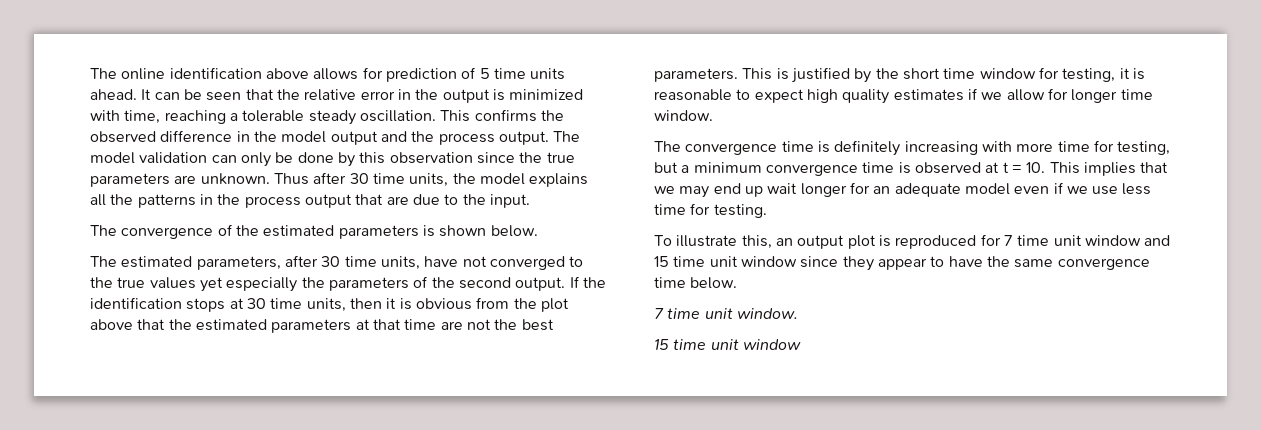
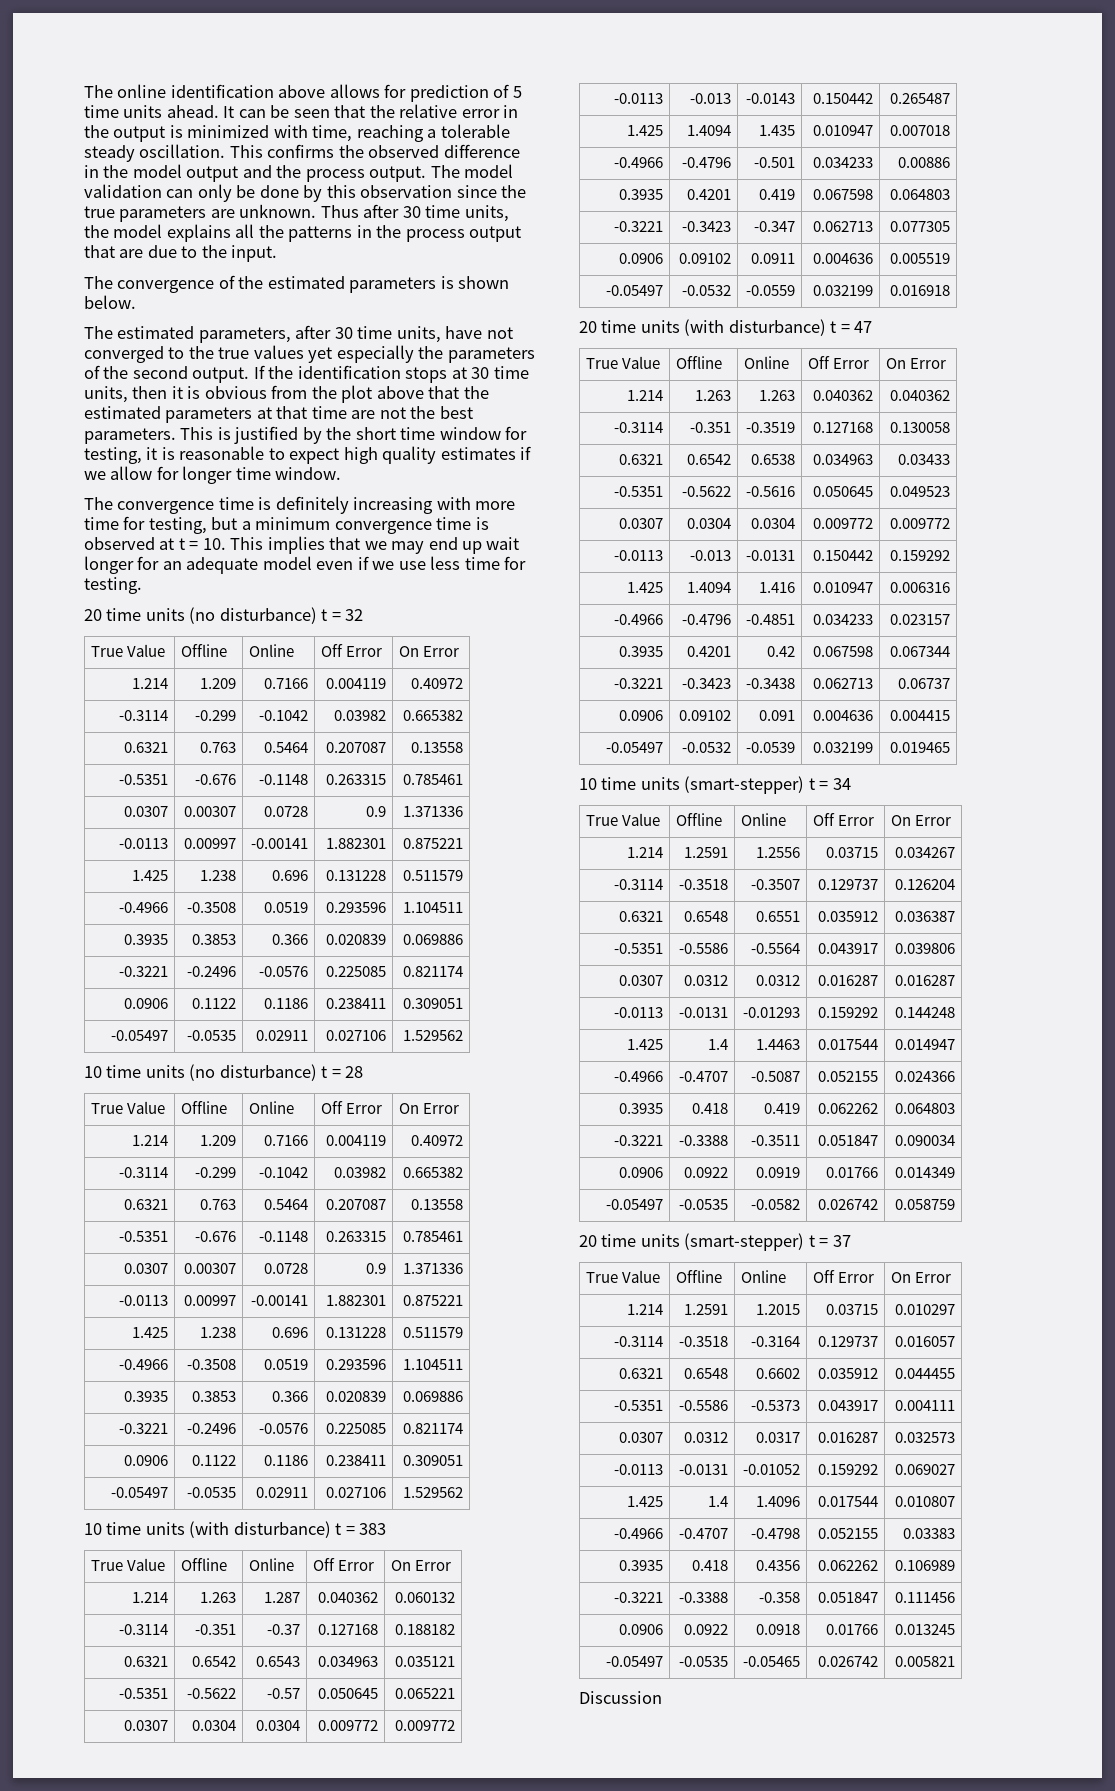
[654,234,1171,249] [654,256,1150,271] [654,277,738,289] [654,308,798,319] [654,339,801,350] To illustrate this, an output plot is reproduced for 7 time unit window and 15 time unit window since they appear to have the same convergence time below. // 7 time unit window. // 15 time unit window -> [84,607,364,624] [91,644,166,657] [181,644,228,657] [249,644,295,657] [321,644,383,657] [399,646,460,657] [131,678,168,689] [199,678,236,689] [263,678,308,689] [325,678,386,689] [410,678,463,689] [118,710,168,721] [194,710,236,721] [258,710,308,721] [333,710,386,721] [402,710,463,721] [123,742,168,753] [199,742,236,753] [263,742,308,753] [325,742,386,753] [410,742,463,753] [118,774,168,785] [194,774,236,785] [258,774,308,785] [325,774,386,785] [402,774,463,785] [123,806,168,817] [183,806,236,817] [263,806,308,817] [365,806,386,817] [402,806,463,817] [118,838,168,849] [183,838,236,849] [250,838,308,849] [325,838,386,849] [402,838,463,849] [131,870,168,881] [199,870,236,881] [271,870,308,881] [325,870,386,881] [402,870,463,881] [118,902,168,913] [186,902,236,913] [263,902,308,913] [325,902,386,913] [402,902,463,913] [123,934,168,945] [191,934,236,945] [271,934,308,945] [325,934,386,945] [402,934,463,945] [118,966,168,977] [186,966,236,977] [258,966,308,977] [325,966,386,977] [402,966,463,977] [123,998,168,1009] [191,998,236,1009] [263,998,308,1009] [325,998,386,1009] [402,998,463,1009] [110,1030,168,1041] [186,1030,236,1041] [255,1030,308,1041] [325,1030,386,1041] [402,1030,463,1041] [84,1064,364,1081] [91,1101,166,1114] [181,1101,228,1114] [249,1101,295,1114] [321,1101,383,1114] [399,1103,460,1114] [131,1135,168,1146] [199,1135,236,1146] [263,1135,308,1146] [325,1135,386,1146] [410,1135,463,1146] [118,1167,168,1178] [194,1167,236,1178] [258,1167,308,1178] [333,1167,386,1178] [402,1167,463,1178] [123,1199,168,1210] [199,1199,236,1210] [263,1199,308,1210] [325,1199,386,1210] [410,1199,463,1210] [118,1231,168,1242] [194,1231,236,1242] [258,1231,308,1242] [325,1231,386,1242] [402,1231,463,1242] [123,1263,168,1274] [183,1263,236,1274] [263,1263,308,1274] [365,1263,386,1274] [402,1263,463,1274] [118,1295,168,1306] [183,1295,236,1306] [250,1295,308,1306] [325,1295,386,1306] [402,1295,463,1306] [131,1327,168,1338] [199,1327,236,1338] [271,1327,308,1338] [325,1327,386,1338] [402,1327,463,1338] [118,1359,168,1370] [186,1359,236,1370] [263,1359,308,1370] [325,1359,386,1370] [402,1359,463,1370] [123,1391,168,1402] [191,1391,236,1402] [271,1391,308,1402] [325,1391,386,1402] [402,1391,463,1402] [118,1423,168,1434] [186,1423,236,1434] [258,1423,308,1434] [325,1423,386,1434] [402,1423,463,1434] [123,1455,168,1466] [191,1455,236,1466] [263,1455,308,1466] [325,1455,386,1466] [402,1455,463,1466] [110,1487,168,1498] [186,1487,236,1498] [255,1487,308,1498] [325,1487,386,1498] [402,1487,463,1498] [84,1521,387,1538] [91,1558,166,1571] [181,1558,228,1571] [249,1558,295,1571] [313,1558,375,1571] [391,1560,452,1571] [131,1592,168,1603] [199,1592,236,1603] [263,1592,300,1603] [317,1592,378,1603] [394,1592,455,1603] [118,1624,168,1635] [194,1624,236,1635] [266,1624,300,1635] [317,1624,378,1635] [394,1624,455,1635] [123,1656,168,1667] [191,1656,236,1667] [255,1656,300,1667] [317,1656,378,1667] [394,1656,455,1667] [118,1688,168,1699] [186,1688,236,1699] [266,1688,300,1699] [317,1688,378,1699] [394,1688,455,1699] [123,1720,168,1731] [191,1720,236,1731] [255,1720,300,1731] [317,1720,378,1731] [394,1720,455,1731] [613,93,663,104] [689,93,731,104] [745,93,795,104] [812,93,873,104] [889,93,950,104] [626,125,663,136] [686,125,731,136] [758,125,795,136] [812,125,873,136] [889,125,950,136] [613,157,663,168] [681,157,731,168] [753,157,795,168] [812,157,873,168] [897,157,950,168] [618,189,663,200] [686,189,731,200] [758,189,795,200] [812,189,873,200] [889,189,950,200] [613,221,663,232] [681,221,731,232] [753,221,795,232] [812,221,873,232] [889,221,950,232] [618,253,663,264] [678,253,731,264] [750,253,795,264] [812,253,873,264] [889,253,950,264] [605,285,663,296] [681,285,731,296] [745,285,795,296] [812,285,873,296] [889,285,950,296] [579,319,873,336] [586,356,661,369] [676,356,723,369] [744,356,790,369] [808,356,870,369] [886,358,947,369] [626,390,663,401] [694,390,731,401] [758,390,795,401] [812,390,873,401] [889,390,950,401] [613,422,663,433] [689,422,731,433] [745,422,795,433] [812,422,873,433] [889,422,950,433] [618,454,663,465] [686,454,731,465] [750,454,795,465] [812,454,873,465] [897,454,950,465] [613,486,663,497] [681,486,731,497] [745,486,795,497] [812,486,873,497] [889,486,950,497] [618,518,663,529] [686,518,731,529] [750,518,795,529] [812,518,873,529] [889,518,950,529] [613,550,663,561] [689,550,731,561] [745,550,795,561] [812,550,873,561] [889,550,950,561] [626,582,663,593] [686,582,731,593] [758,582,795,593] [812,582,873,593] [889,582,950,593] [613,614,663,625] [681,614,731,625] [745,614,795,625] [812,614,873,625] [889,614,950,625] [618,646,663,657] [686,646,731,657] [766,646,795,657] [812,646,873,657] [889,646,950,657] [613,678,663,689] [681,678,731,689] [745,678,795,689] [812,678,873,689] [897,678,950,689] [618,710,663,721] [678,710,731,721] [758,710,795,721] [812,710,873,721] [889,710,950,721] [605,742,663,753] [681,742,731,753] [745,742,795,753] [812,742,873,753] [889,742,950,753] [579,776,851,794] [586,813,661,826] [676,813,723,826] [741,813,787,826] [813,813,875,826] [891,815,952,826] [626,847,663,858] [683,847,728,858] [755,847,800,858] [825,847,878,858] [894,847,955,858] [613,879,663,890] [678,879,728,890] [750,879,800,890] [817,879,878,890] [894,879,955,890] [618,911,663,922] [683,911,728,922] [755,911,800,922] [817,911,878,922] [894,911,955,922] [613,943,663,954] [678,943,728,954] [750,943,800,954] [817,943,878,954] [894,943,955,954] [618,975,663,986] [683,975,728,986] [755,975,800,986] [817,975,878,986] [894,975,955,986] [613,1007,663,1018] [678,1007,728,1018] [742,1007,800,1018] [817,1007,878,1018] [894,1007,955,1018] [626,1039,663,1050] [707,1039,728,1050] [755,1039,800,1050] [817,1039,878,1050] [894,1039,955,1050] [613,1071,663,1082] [678,1071,728,1082] [750,1071,800,1082] [817,1071,878,1082] [894,1071,955,1082] [618,1103,663,1114] [691,1103,728,1114] [763,1103,800,1114] [817,1103,878,1114] [894,1103,955,1114] [613,1135,663,1146] [678,1135,728,1146] [750,1135,800,1146] [817,1135,878,1146] [894,1135,955,1146] [618,1167,663,1178] [683,1167,728,1178] [755,1167,800,1178] [825,1167,878,1178] [894,1167,955,1178] [605,1199,663,1210] [678,1199,728,1210] [750,1199,800,1210] [817,1199,878,1210] [894,1199,955,1210] [579,1233,851,1251] [586,1270,661,1283] [676,1270,723,1283] [741,1270,787,1283] [813,1270,875,1283] [891,1272,952,1283] [626,1304,663,1315] [683,1304,728,1315] [755,1304,800,1315] [825,1304,878,1315] [894,1304,955,1315] [613,1336,663,1347] [678,1336,728,1347] [750,1336,800,1347] [817,1336,878,1347] [894,1336,955,1347] [618,1368,663,1379] [683,1368,728,1379] [755,1368,800,1379] [817,1368,878,1379] [894,1368,955,1379] [613,1400,663,1411] [678,1400,728,1411] [750,1400,800,1411] [817,1400,878,1411] [894,1400,955,1411] [618,1432,663,1443] [683,1432,728,1443] [755,1432,800,1443] [817,1432,878,1443] [894,1432,955,1443] [613,1464,663,1475] [678,1464,728,1475] [742,1464,800,1475] [817,1464,878,1475] [894,1464,955,1475] [626,1496,663,1507] [707,1496,728,1507] [755,1496,800,1507] [817,1496,878,1507] [894,1496,955,1507] [613,1528,663,1539] [678,1528,728,1539] [750,1528,800,1539] [817,1528,878,1539] [902,1528,955,1539] [618,1560,663,1571] [691,1560,728,1571] [755,1560,800,1571] [817,1560,878,1571] [894,1560,955,1571] [613,1592,663,1603] [678,1592,728,1603] [758,1592,800,1603] [817,1592,878,1603] [894,1592,955,1603] [618,1624,663,1635] [683,1624,728,1635] [755,1624,800,1635] [825,1624,878,1635] [894,1624,955,1635] [605,1656,663,1667] [678,1656,728,1667] [742,1656,800,1667] [817,1656,878,1667] [894,1656,955,1667] [579,1691,662,1704] 20 time units (no disturbance) t = 32 // True Value | Offline | Online | Off Error | On Error // 1.214 | 1.209 | 0.7166 | 0.004119 | 0.40972 // -0.3114 | -0.299 | -0.1042 | 0.03982 | 0.665382 // 0.6321 | 0.763 | 0.5464 | 0.207087 | 0.13558 // -0.5351 | -0.676 | -0.1148 | 0.263315 | 0.785461 // 0.0307 | 0.00307 | 0.0728 | 0.9 | 1.371336 // -0.0113 | 0.00997 | -0.00141 | 1.882301 | 0.875221 // 1.425 | 1.238 | 0.696 | 0.131228 | 0.511579 // -0.4966 | -0.3508 | 0.0519 | 0.293596 | 1.104511 // 0.3935 | 0.3853 | 0.366 | 0.020839 | 0.069886 // -0.3221 | -0.2496 | -0.0576 | 0.225085 | 0.821174 // 0.0906 | 0.1122 | 0.1186 | 0.238411 | 0.309051 // -0.05497 | -0.0535 | 0.02911 | 0.027106 | 1.529562 // 10 time units (no disturbance) t = 28 // True Value | Offline | Online | Off Error | On Error // 1.214 | 1.209 | 0.7166 | 0.004119 | 0.40972 // -0.3114 | -0.299 | -0.1042 | 0.03982 | 0.665382 // 0.6321 | 0.763 | 0.5464 | 0.207087 | 0.13558 // -0.5351 | -0.676 | -0.1148 | 0.263315 | 0.785461 // 0.0307 | 0.00307 | 0.0728 | 0.9 | 1.371336 // -0.0113 | 0.00997 | -0.00141 | 1.882301 | 0.875221 // 1.425 | 1.238 | 0.696 | 0.131228 | 0.511579 // -0.4966 | -0.3508 | 0.0519 | 0.293596 | 1.104511 // 0.3935 | 0.3853 | 0.366 | 0.020839 | 0.069886 // -0.3221 | -0.2496 | -0.0576 | 0.225085 | 0.821174 // 0.0906 | 0.1122 | 0.1186 | 0.238411 | 0.309051 // -0.05497 | -0.0535 | 0.02911 | 0.027106 | 1.529562 // 10 time units (with disturbance) t = 383 // True Value | Offline | Online | Off Error | On Error // 1.214 | 1.263 | 1.287 | 0.040362 | 0.060132 // -0.3114 | -0.351 | -0.37 | 0.127168 | 0.188182 // 0.6321 | 0.6542 | 0.6543 | 0.034963 | 0.035121 // -0.5351 | -0.5622 | -0.57 | 0.050645 | 0.065221 // 0.0307 | 0.0304 | 0.0304 | 0.009772 | 0.009772 // -0.0113 | -0.013 | -0.0143 | 0.150442 | 0.265487 // 1.425 | 1.4094 | 1.435 | 0.010947 | 0.007018 // -0.4966 | -0.4796 | -0.501 | 0.034233 | 0.00886 // 0.3935 | 0.4201 | 0.419 | 0.067598 | 0.064803 // -0.3221 | -0.3423 | -0.347 | 0.062713 | 0.077305 // 0.0906 | 0.09102 | 0.0911 | 0.004636 | 0.005519 // -0.05497 | -0.0532 | -0.0559 | 0.032199 | 0.016918 // 20 time units (with disturbance) t = 47 // True Value | Offline | Online | Off Error | On Error // 1.214 | 1.263 | 1.263 | 0.040362 | 0.040362 // -0.3114 | -0.351 | -0.3519 | 0.127168 | 0.130058 // 0.6321 | 0.6542 | 0.6538 | 0.034963 | 0.03433 // -0.5351 | -0.5622 | -0.5616 | 0.050645 | 0.049523 // 0.0307 | 0.0304 | 0.0304 | 0.009772 | 0.009772 // -0.0113 | -0.013 | -0.0131 | 0.150442 | 0.159292 // 1.425 | 1.4094 | 1.416 | 0.010947 | 0.006316 // -0.4966 | -0.4796 | -0.4851 | 0.034233 | 0.023157 // 0.3935 | 0.4201 | 0.42 | 0.067598 | 0.067344 // -0.3221 | -0.3423 | -0.3438 | 0.062713 | 0.06737 // 0.0906 | 0.09102 | 0.091 | 0.004636 | 0.004415 // -0.05497 | -0.0532 | -0.0539 | 0.032199 | 0.019465 // 10 time units (smart-stepper) t = 34 // True Value | Offline | Online | Off Error | On Error // 1.214 | 1.2591 | 1.2556 | 0.03715 | 0.034267 // -0.3114 | -0.3518 | -0.3507 | 0.129737 | 0.126204 // 0.6321 | 0.6548 | 0.6551 | 0.035912 | 0.036387 // -0.5351 | -0.5586 | -0.5564 | 0.043917 | 0.039806 // 0.0307 | 0.0312 | 0.0312 | 0.016287 | 0.016287 // -0.0113 | -0.0131 | -0.01293 | 0.159292 | 0.144248 // 1.425 | 1.4 | 1.4463 | 0.017544 | 0.014947 // -0.4966 | -0.4707 | -0.5087 | 0.052155 | 0.024366 // 0.3935 | 0.418 | 0.419 | 0.062262 | 0.064803 // -0.3221 | -0.3388 | -0.3511 | 0.051847 | 0.090034 // 0.0906 | 0.0922 | 0.0919 | 0.01766 | 0.014349 // -0.05497 | -0.0535 | -0.0582 | 0.026742 | 0.058759 // 20 time units (smart-stepper) t = 37 // True Value | Offline | Online | Off Error | On Error // 1.214 | 1.2591 | 1.2015 | 0.03715 | 0.010297 // -0.3114 | -0.3518 | -0.3164 | 0.129737 | 0.016057 // 0.6321 | 0.6548 | 0.6602 | 0.035912 | 0.044455 // -0.5351 | -0.5586 | -0.5373 | 0.043917 | 0.004111 // 0.0307 | 0.0312 | 0.0317 | 0.016287 | 0.032573 // -0.0113 | -0.0131 | -0.01052 | 0.159292 | 0.069027 // 1.425 | 1.4 | 1.4096 | 0.017544 | 0.010807 // -0.4966 | -0.4707 | -0.4798 | 0.052155 | 0.03383 // 0.3935 | 0.418 | 0.4356 | 0.062262 | 0.106989 // -0.3221 | -0.3388 | -0.358 | 0.051847 | 0.111456 // 0.0906 | 0.0922 | 0.0918 | 0.01766 | 0.013245 // -0.05497 | -0.0535 | -0.05465 | 0.026742 | 0.005821 // Discussion

